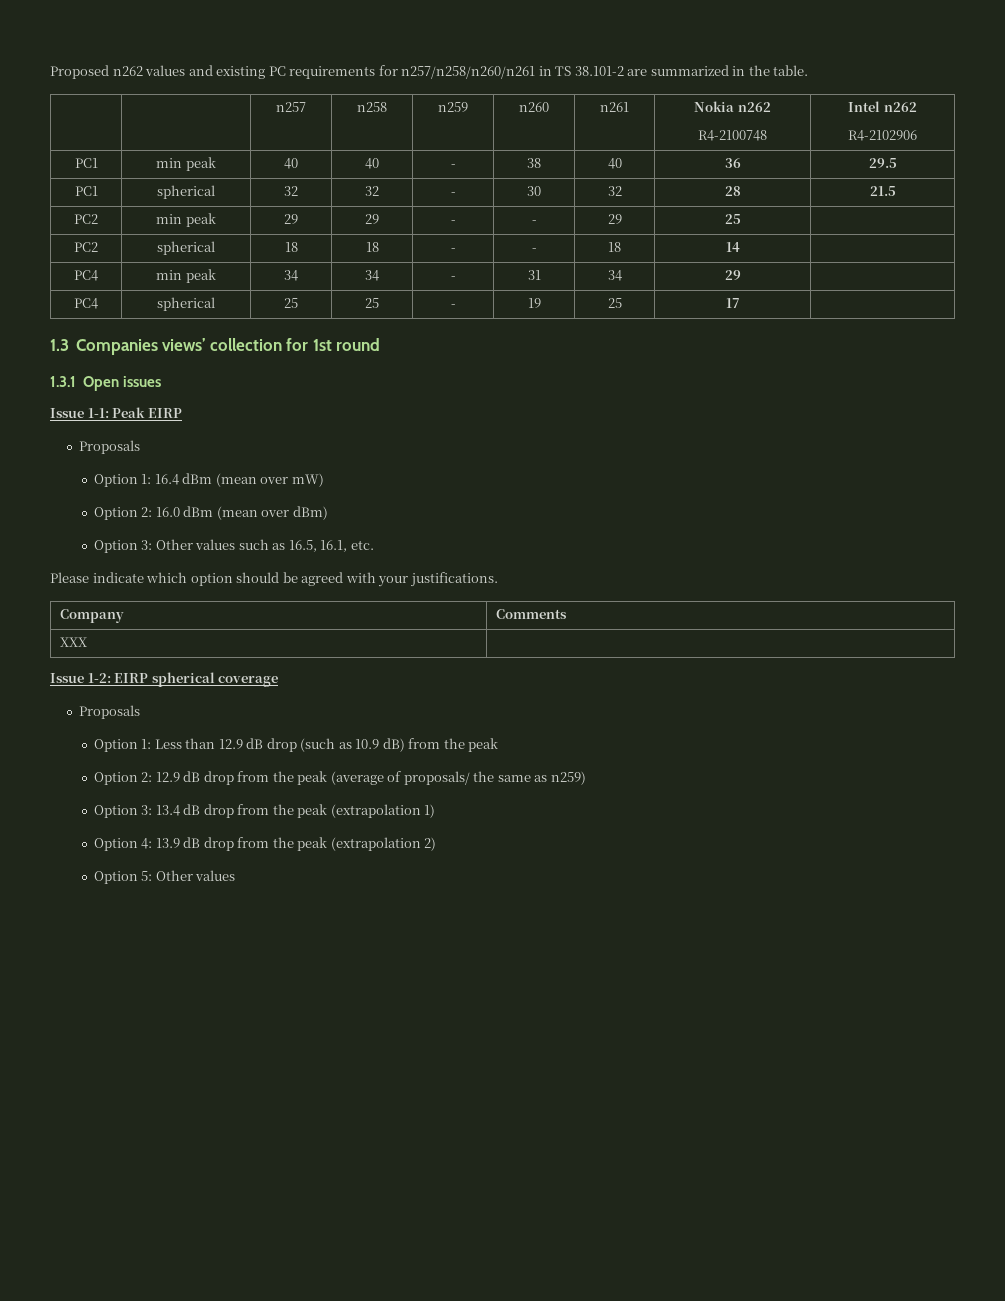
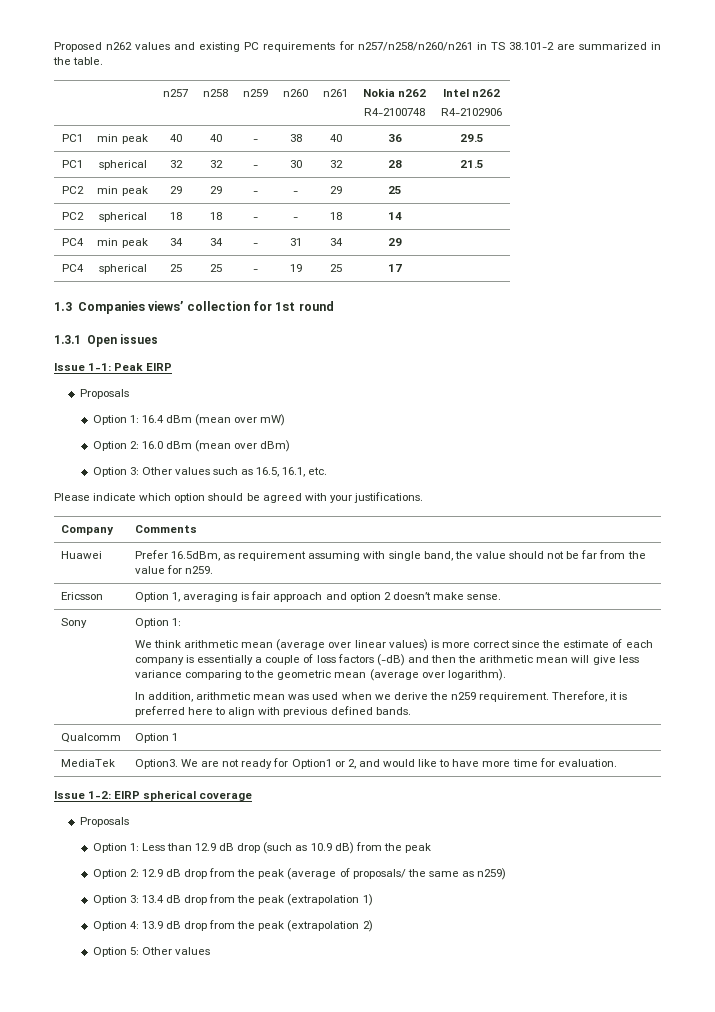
[60,637,88,647] XXX | -> [60,551,102,559] [134,550,646,561] [134,565,214,574] [60,592,103,600] [134,591,502,602] [60,618,87,628] [134,618,182,628] [134,639,653,651] [134,654,639,666] [134,669,506,681] [134,691,628,702] [134,706,411,717] [60,733,121,743] [134,733,179,743] [60,759,115,767] [134,758,617,769] Huawei | Prefer 16.5dBm, as requirement assuming with single band, the value should not be far from the value for n259. // Ericsson | Option 1, averaging is fair approach and option 2 doesn’t make sense. // Sony | Option 1: // We think arithmetic mean (average over linear values) is more correct since the estimate of each company is essentially a couple of loss factors (-dB) and then the arithmetic mean will give less variance comparing to the geometric mean (average over logarithm). // In addition, arithmetic mean was used when we derive the n259 requirement. Therefore, it is preferred here to align with previous defined bands. // Qualcomm | Option 1 // MediaTek | Option3. We are not ready for Option1 or 2, and would like to have more time for evaluation.

